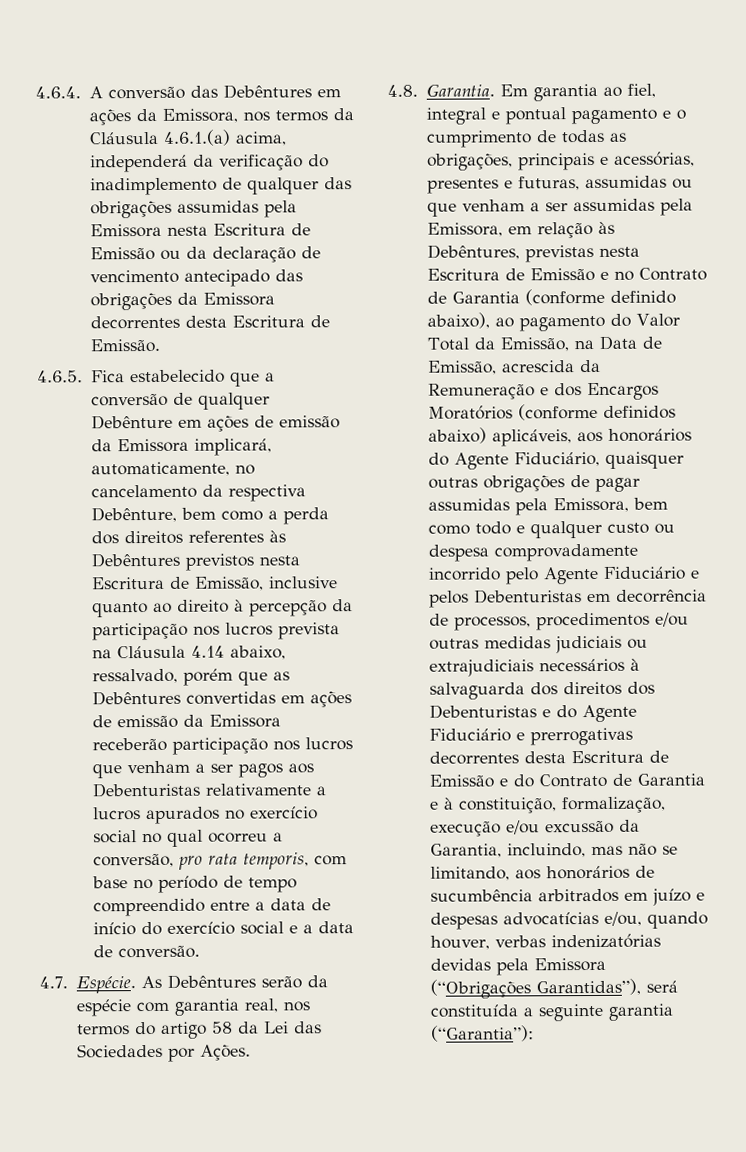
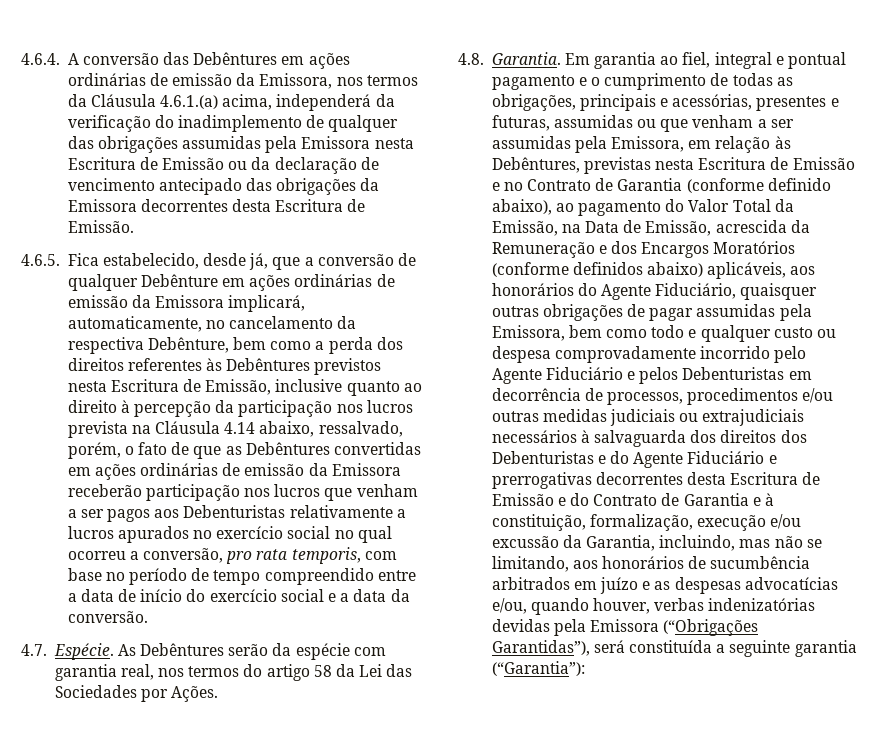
(131, 117) none -> [67,73,233,86] ordinárias de emissão
[129,369,225,384] estabelecido -> [102,253,269,270] estabelecido, desde já,
(249, 423) none -> [294,274,373,287] ordinárias
[182,668,233,686] porém -> [67,442,190,459] porém, o fato de
(352, 699) none -> [140,463,219,476] ordinárias
[92,945,113,958] de -> [390,589,410,602] da
(705, 896) none -> [654,581,671,590] as

